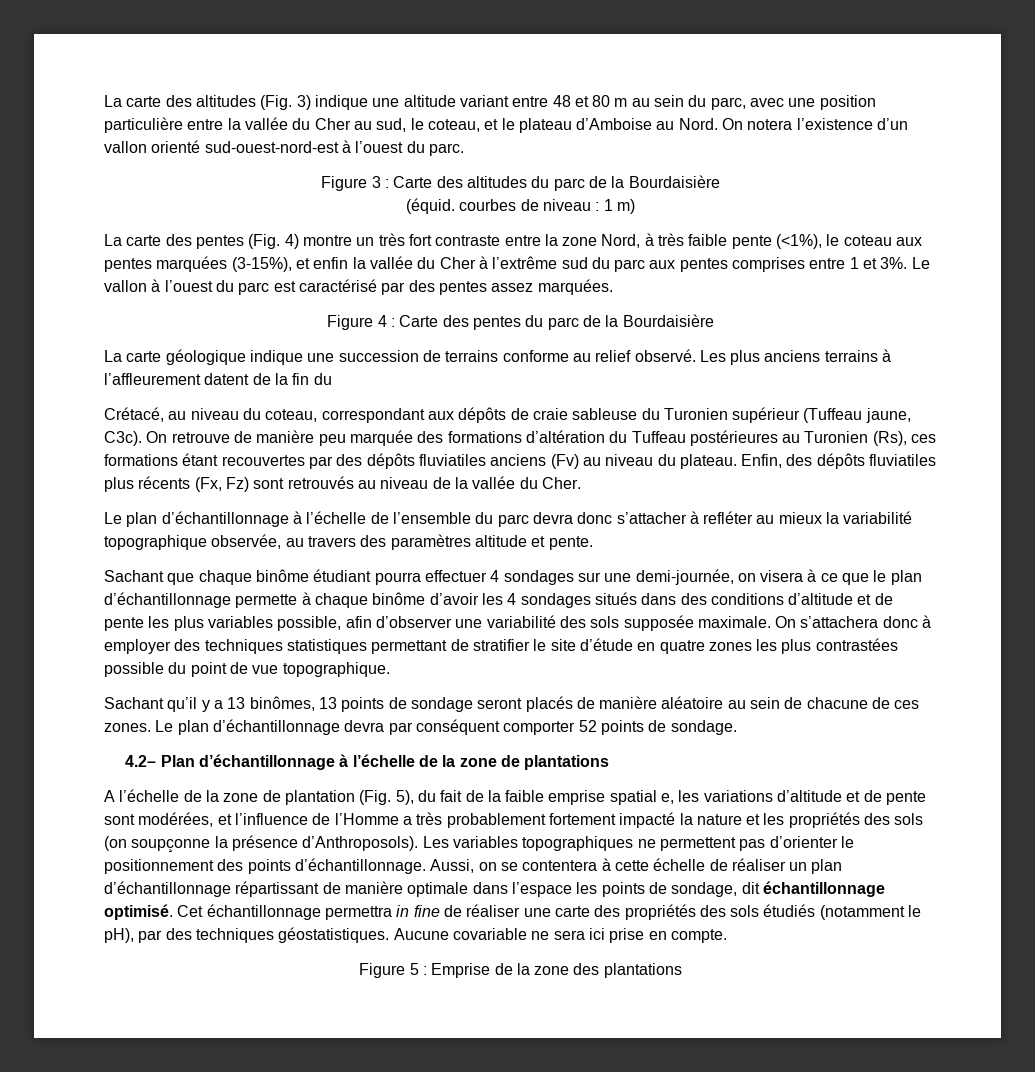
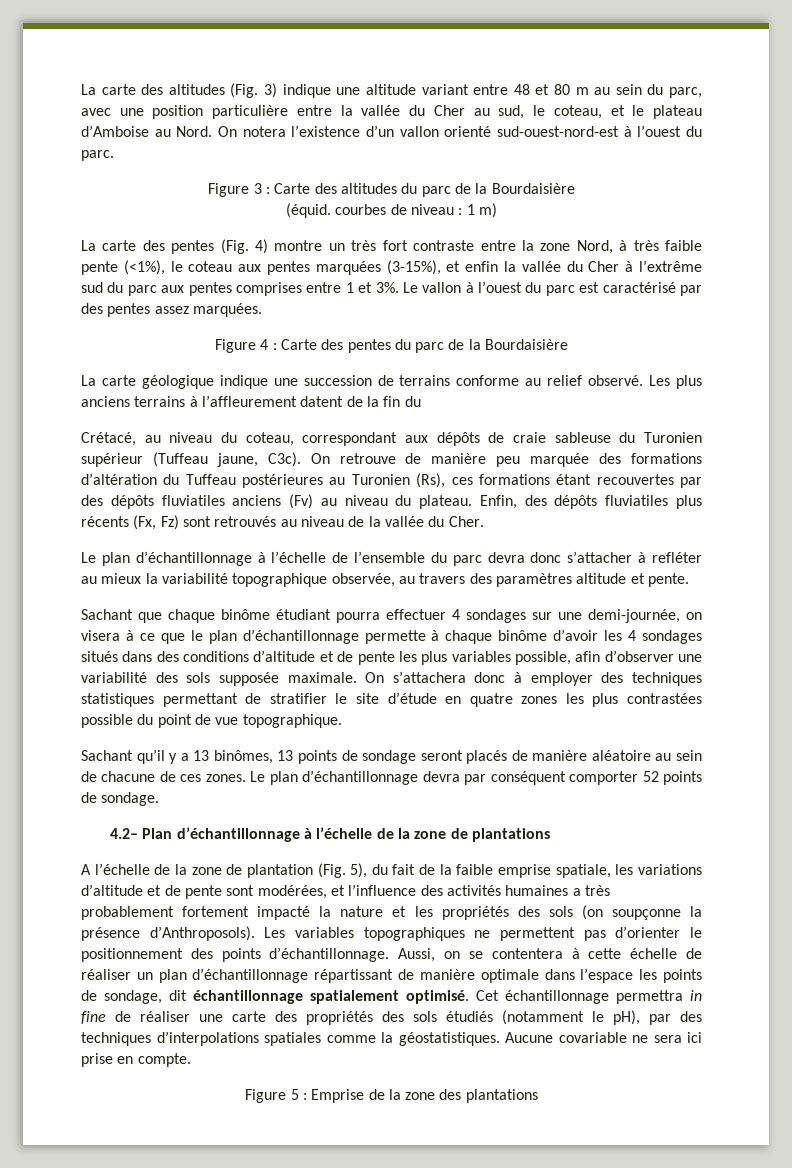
[609,790,675,805] spatial e, -> [555,864,611,878] spatiale,
[312,813,399,825] de l’Homme -> [420,885,569,896] des activités humaines
(885, 889) none -> [310,990,399,1004] spatialement
(274, 935) none -> [156,1031,393,1046] d’interpolations spatiales comme la

